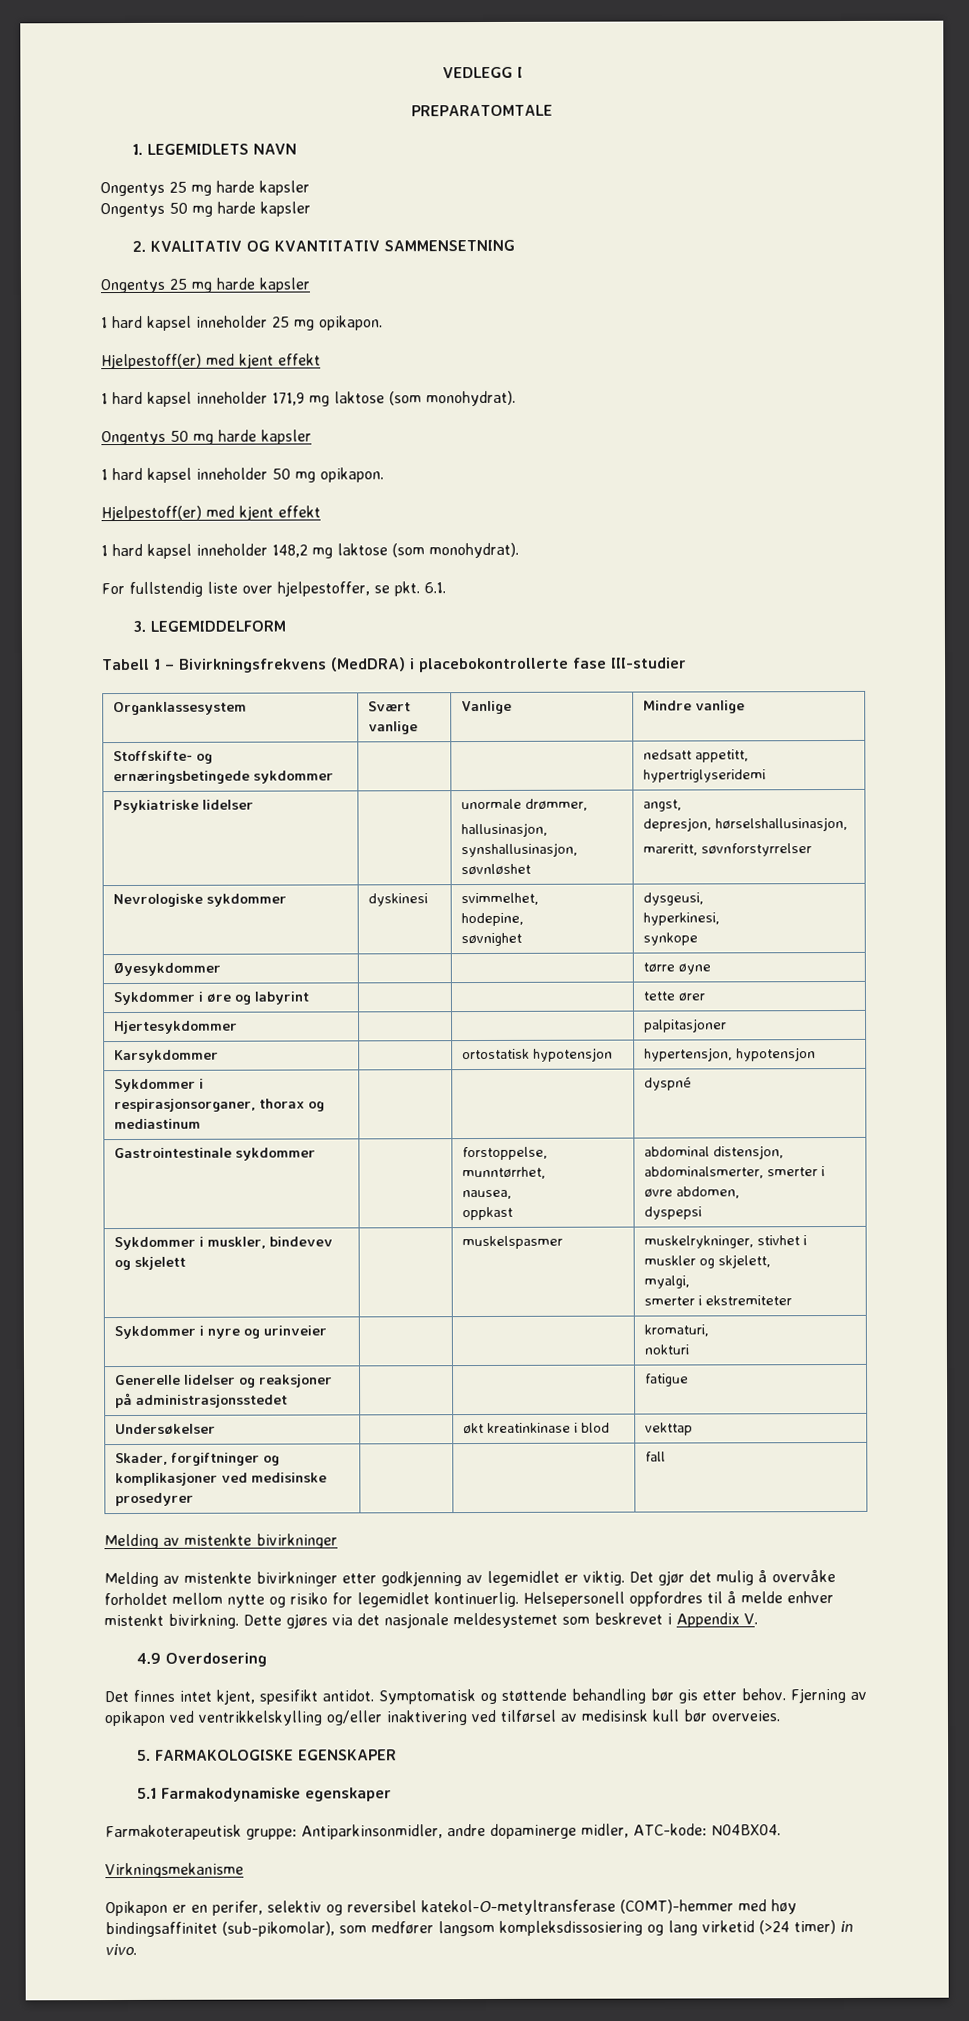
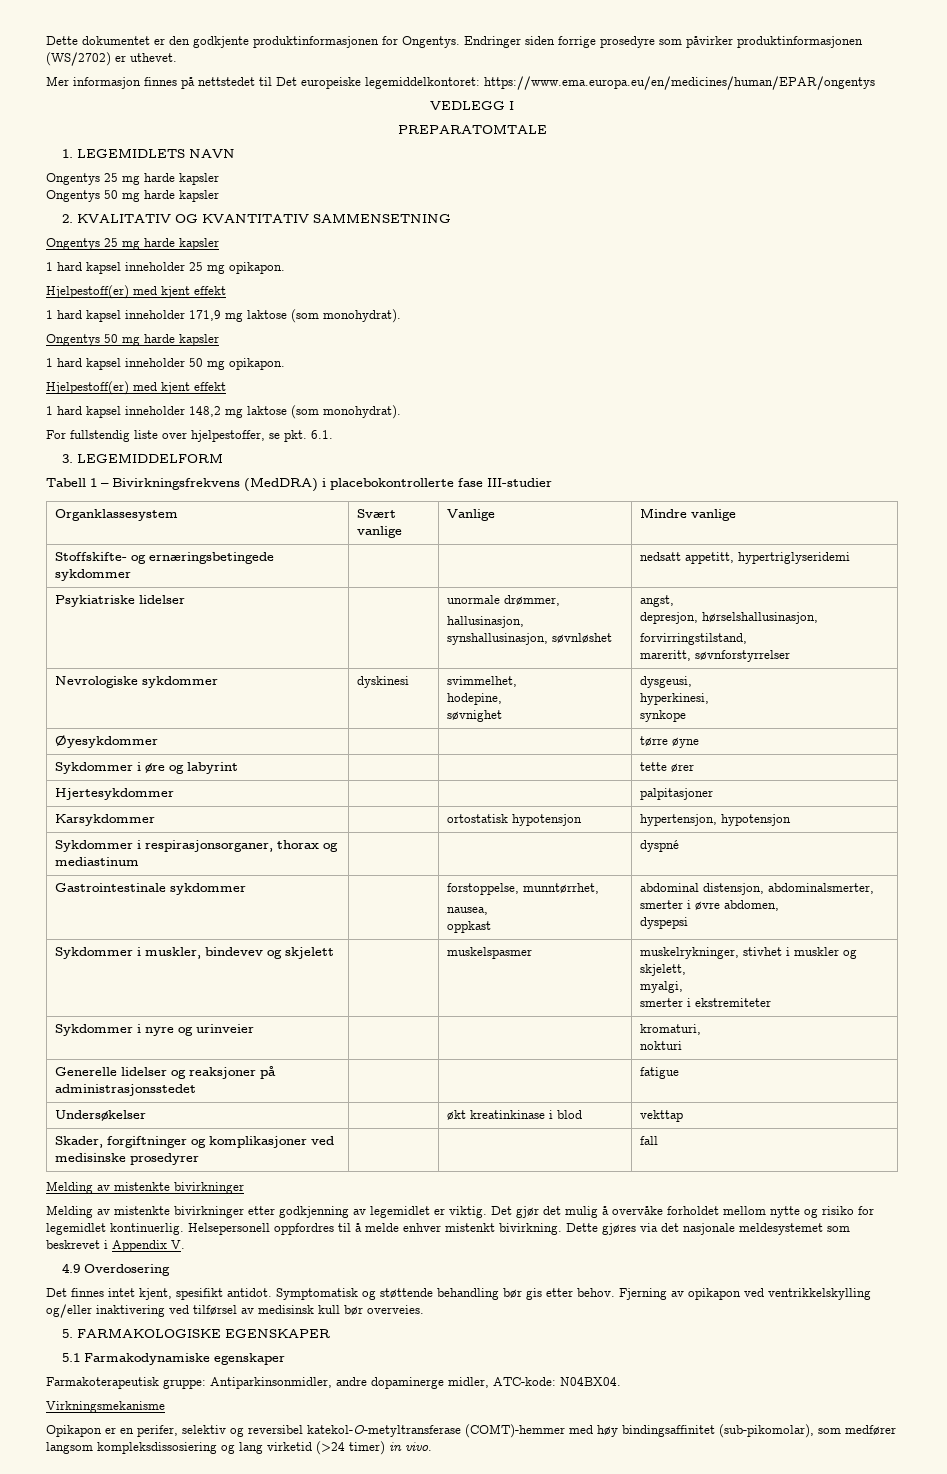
(441, 72) none -> [46,36,863,48] [46,52,177,66] [46,76,875,90] Dette dokumentet er den godkjente produktinformasjonen for Ongentys. Endringer siden forrige prosedyre som påvirker produktinformasjonen (WS/2702) er uthevet. // Mer informasjon finnes på nettstedet til Det europeiske legemiddelkontoret: https://www.ema.europa.eu/en/medicines/human/EPAR/ongentys //
(849, 824) none -> [640,633,748,645] // forvirringstilstand,

